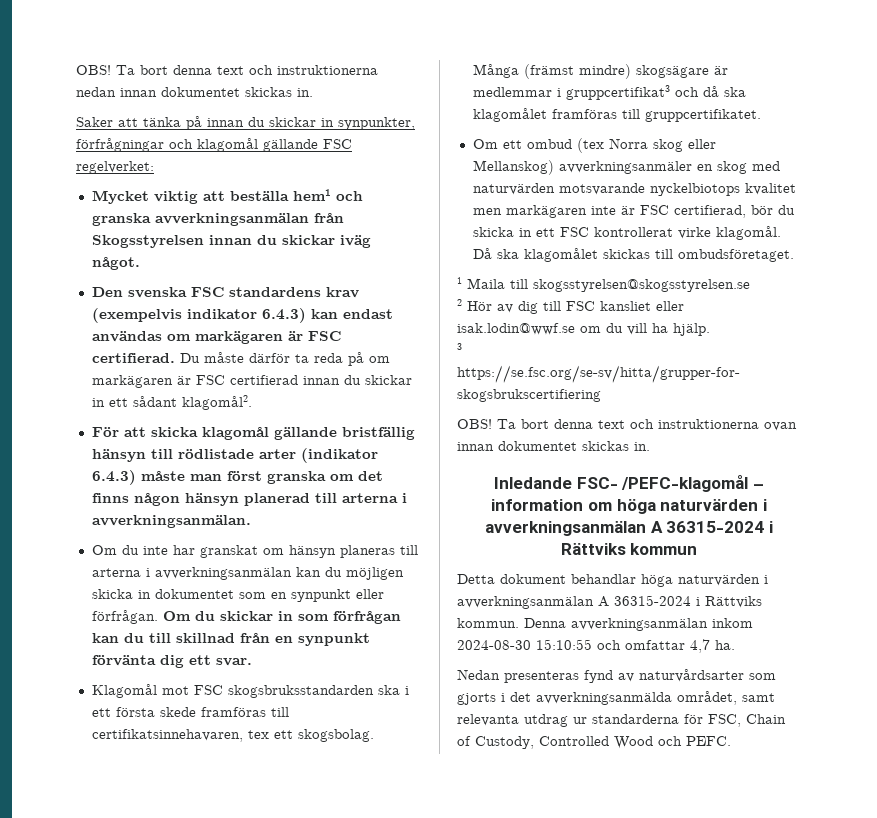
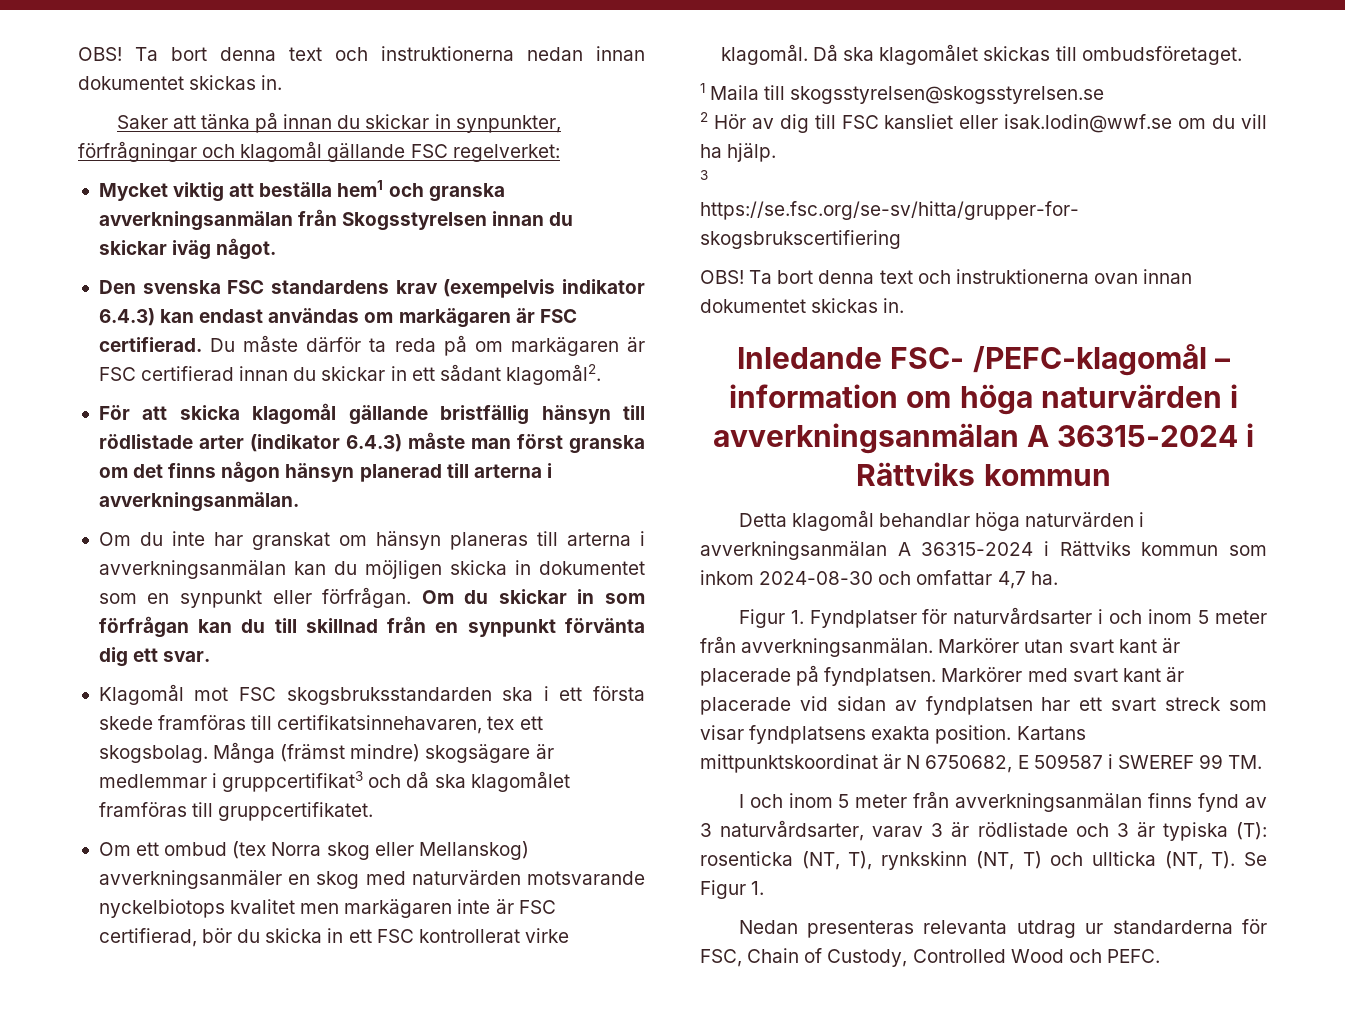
[500,574,566,584] dokument -> [791,510,874,531] klagomål
[457,618,708,631] kommun. Denna avverkningsanmälan -> [1141,542,1267,556] kommun som
[536,639,592,650] 15:10:55 -> (874, 578) none
[457,669,776,683] [457,691,775,705] Nedan presenteras fynd av naturvårdsarter som gjorts i det avverkningsanmälda området, samt -> [738,607,1267,628] [700,636,1180,657] [700,665,1184,686] [700,696,1267,715] [700,725,1086,744] [700,754,1263,773] [738,791,1267,812] [700,820,1267,841] [700,851,1267,870] [700,880,765,899] [738,920,915,938] Figur 1. Fyndplatser för naturvårdsarter i och inom 5 meter från avverkningsanmälan. Markörer utan svart kant är placerade på fyndplatsen. Markörer med svart kant är placerade vid sidan av fyndplatsen har ett svart streck som visar fyndplatsens exakta position. Kartans mittpunktskoordinat är N 6750682, E 509587 i SWEREF 99 TM. // I och inom 5 meter från avverkningsanmälan finns fynd av 3 naturvårdsarter, varav 3 är rödlistade och 3 är typiska (T): rosenticka (NT, T), rynkskinn (NT, T) och ullticka (NT, T). Se Figur 1. // Nedan presenteras

